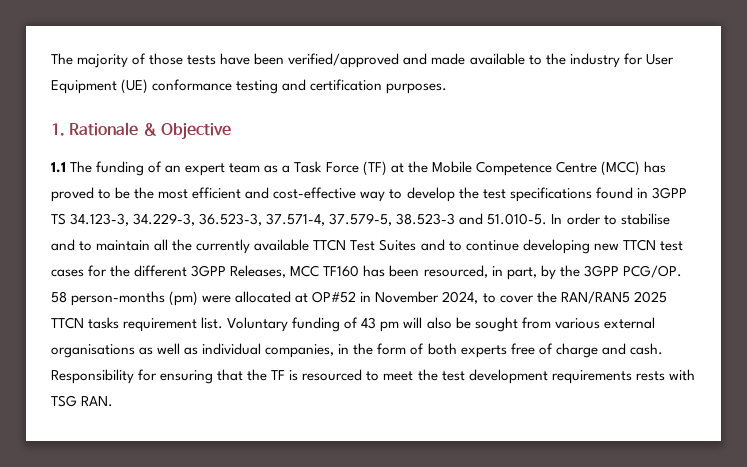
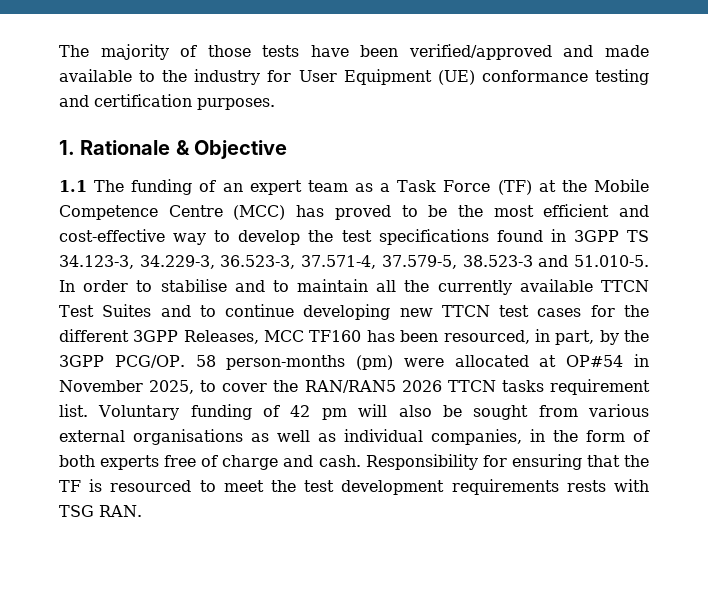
[312,291,357,303] OP#52 -> [566,355,624,367] OP#54
[442,291,479,304] 2024, -> [149,380,195,394] 2025,
[633,291,667,303] 2025 -> [401,380,442,392] 2026
[361,317,377,329] 43 -> [290,405,311,417] 42

